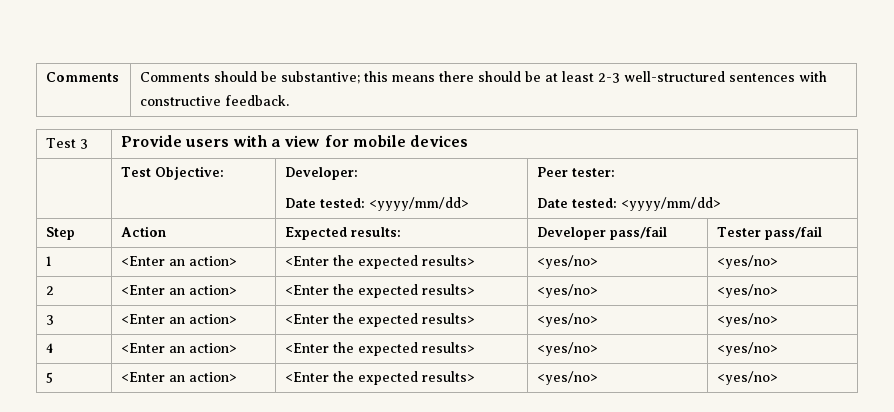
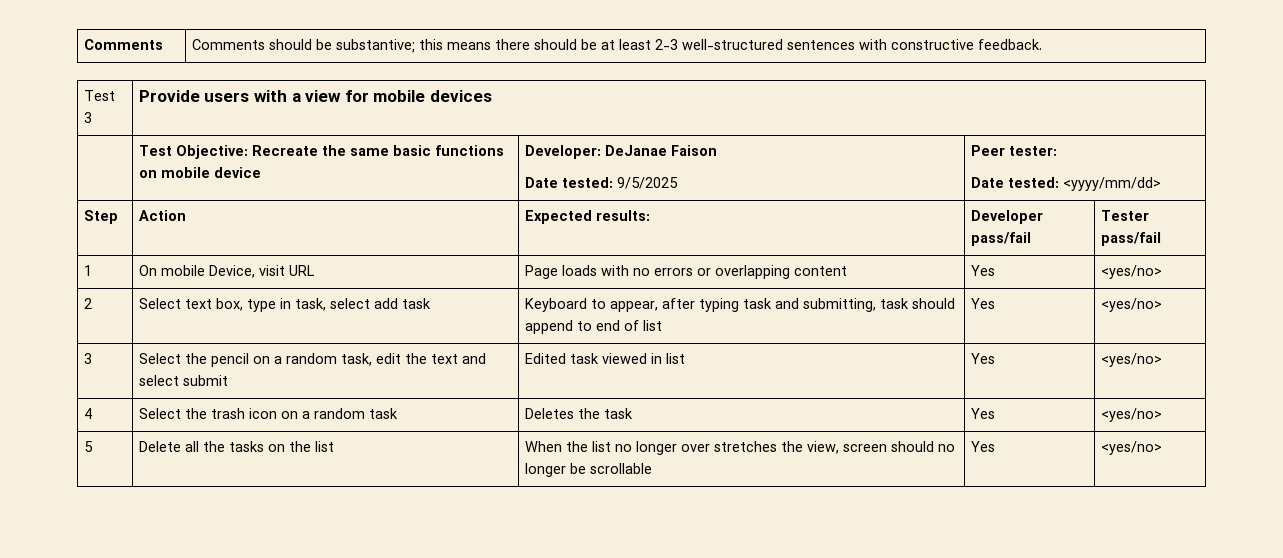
(225, 173) none -> [251,145,504,156] [138,167,261,178] Recreate the same basic functions on mobile device
[285,197,470,211] // Date tested: <yyyy/mm/dd> -> [604,145,717,156] [524,177,678,189] DeJanae Faison // Date tested: 9/5/2025
[121,256,238,266] [285,255,476,269] [537,255,599,269] [717,255,779,269] [46,286,55,295] [121,285,238,295] [285,284,476,298] [537,284,599,298] [717,284,779,298] [46,315,55,325] [121,314,238,324] [285,313,476,327] [537,313,599,327] [717,313,779,327] [46,343,54,353] [121,343,238,353] [285,342,476,356] [537,342,599,356] [717,342,779,356] [46,372,54,383] [121,372,238,382] [285,371,476,385] [537,371,599,385] [717,371,779,385] <Enter an action> | <Enter the expected results> | <yes/no> | <yes/no> // 2 | <Enter an action> | <Enter the expected results> | <yes/no> | <yes/no> // 3 | <Enter an action> | <Enter the expected results> | <yes/no> | <yes/no> // 4 | <Enter an action> | <Enter the expected results> | <yes/no> | <yes/no> // 5 | <Enter an action> | <Enter the expected results> | <yes/no> | <yes/no> -> [138,265,314,278] [524,265,847,279] [970,265,995,276] [1100,265,1162,279] [83,298,92,309] [138,298,431,312] [524,298,955,312] [524,320,662,334] [970,298,995,309] [1100,298,1162,312] [83,353,92,364] [138,353,486,367] [138,375,228,386] [524,353,685,364] [970,353,995,364] [1100,353,1162,367] [83,408,92,419] [138,408,398,419] [524,408,633,419] [970,408,995,419] [1100,408,1162,422] [83,441,93,452] [138,441,334,452] [524,441,955,455] [524,463,652,477] [970,441,995,452] [1100,441,1162,455] On mobile Device, visit URL | Page loads with no errors or overlapping content | Yes | <yes/no> // 2 | Select text box, type in task, select add task | Keyboard to appear, after typing task and submitting, task should append to end of list | Yes | <yes/no> // 3 | Select the pencil on a random task, edit the text and select submit | Edited task viewed in list | Yes | <yes/no> // 4 | Select the trash icon on a random task | Deletes the task | Yes | <yes/no> // 5 | Delete all the tasks on the list | When the list no longer over stretches the view, screen should no longer be scrollable | Yes | <yes/no>

